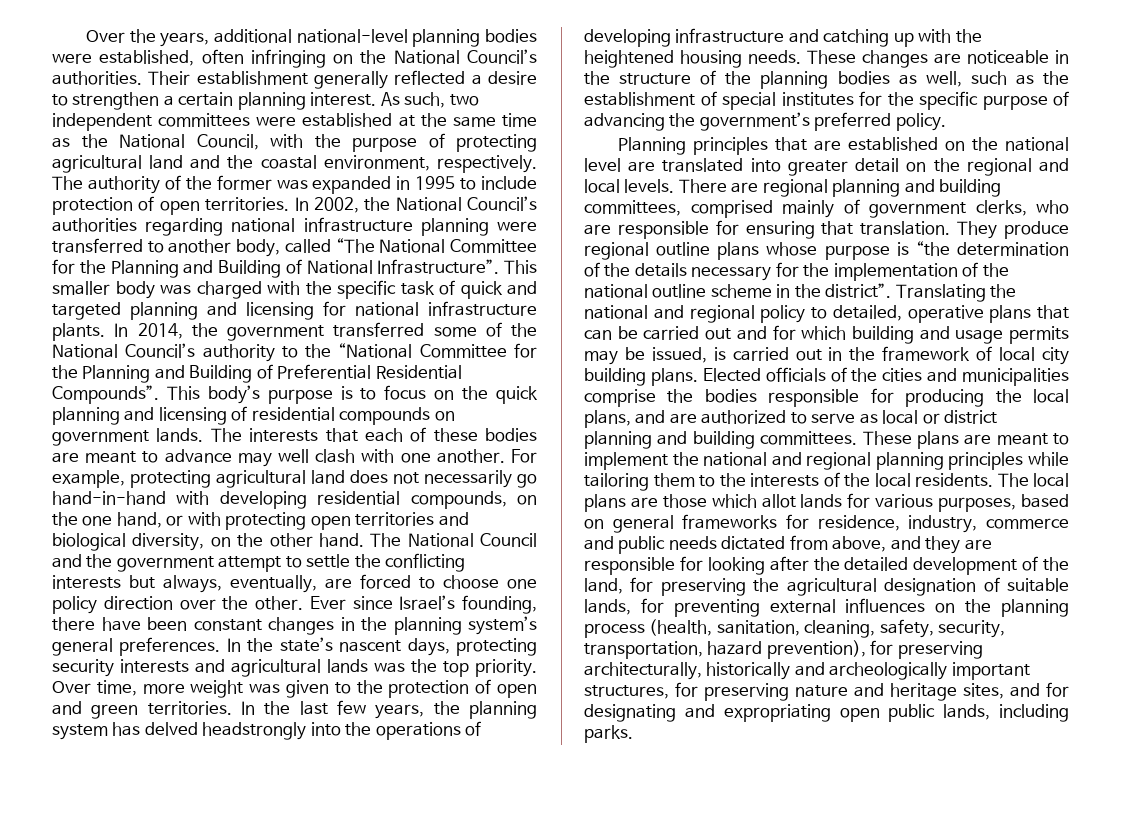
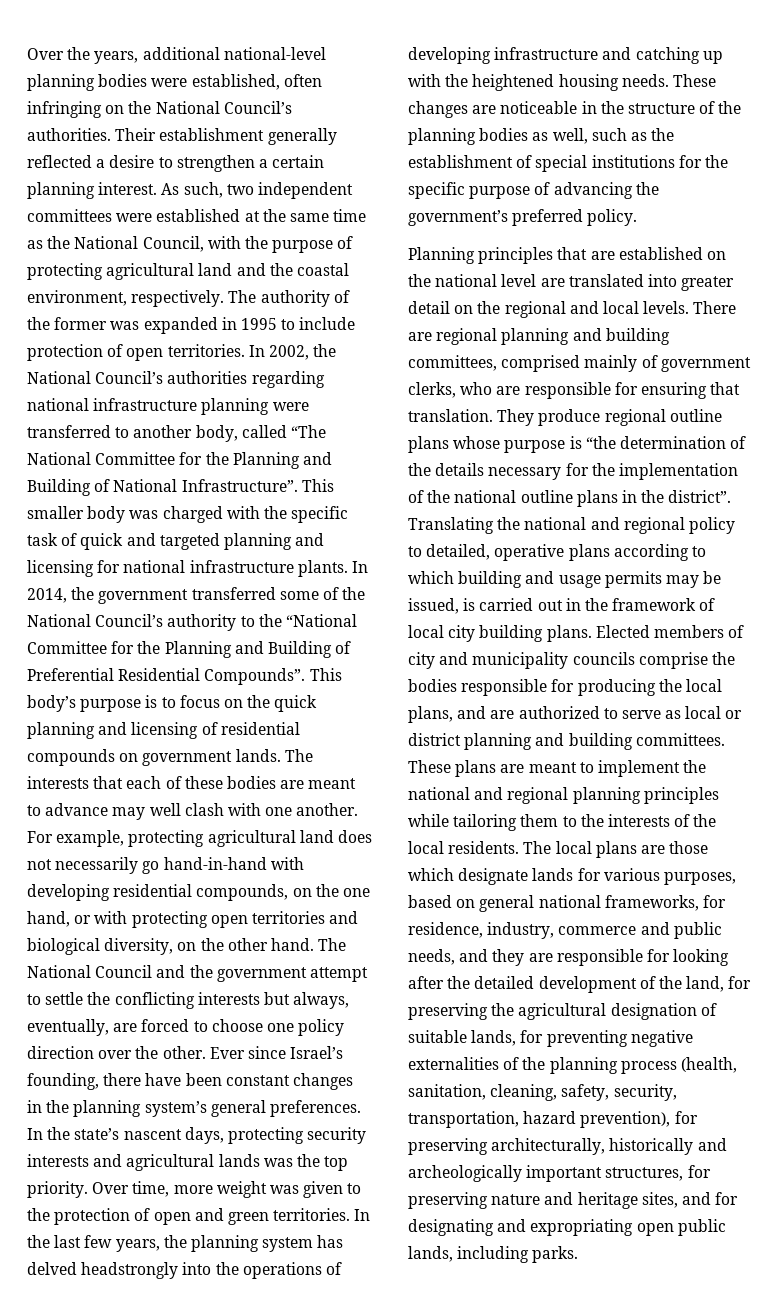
[781,92,854,106] institutes -> [591,155,675,168] institutions
[710,284,772,298] scheme -> [576,490,618,507] plans
[1037,305,1069,319] [584,325,796,340] that can be carried out and for -> [613,544,706,561] according to
[765,367,1069,386] officials of the cities and municipalities -> [653,625,745,638] [408,652,635,669] members of city and municipality councils
[761,494,796,508] allot -> [458,868,529,885] designate
[682,514,778,529] frameworks -> [538,895,699,911] national frameworks,
[668,535,887,552] needs dictated from above, -> [408,949,455,965] needs,
[769,598,956,613] external influences on -> [630,1030,693,1047] [408,1057,520,1070] negative externalities of

